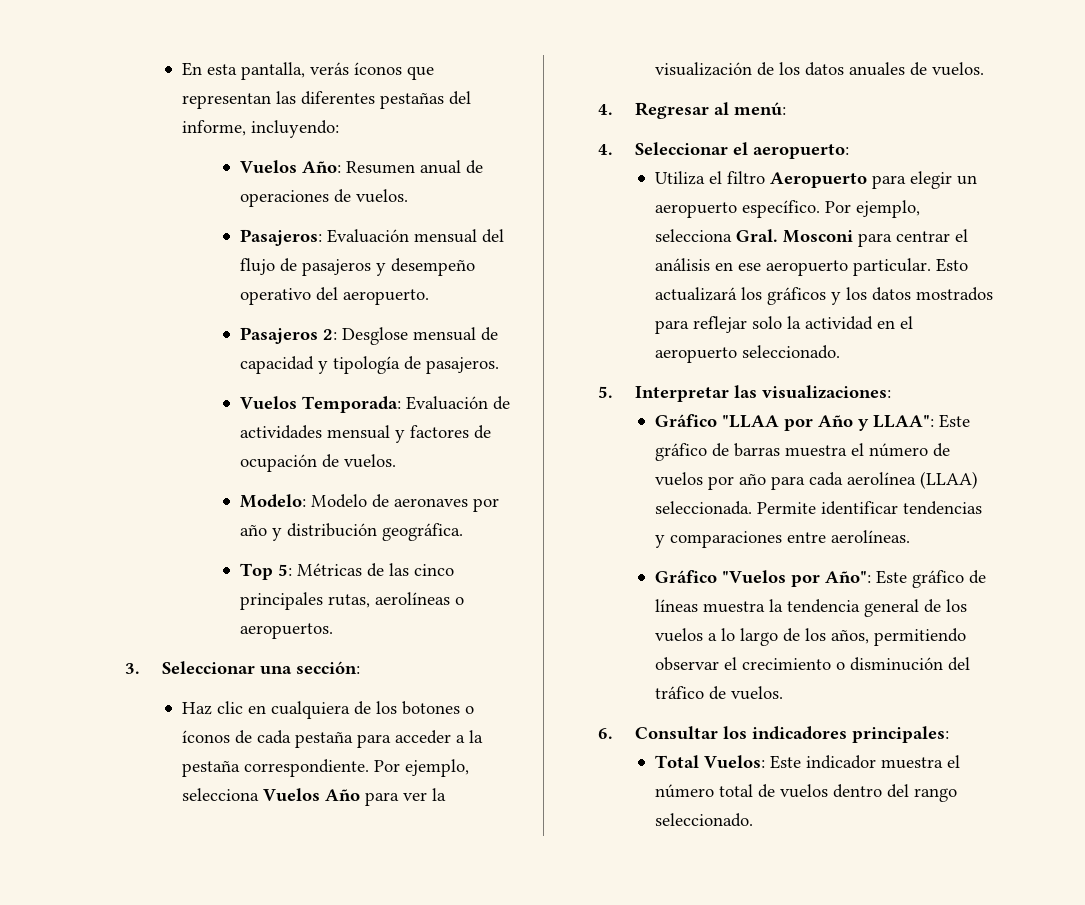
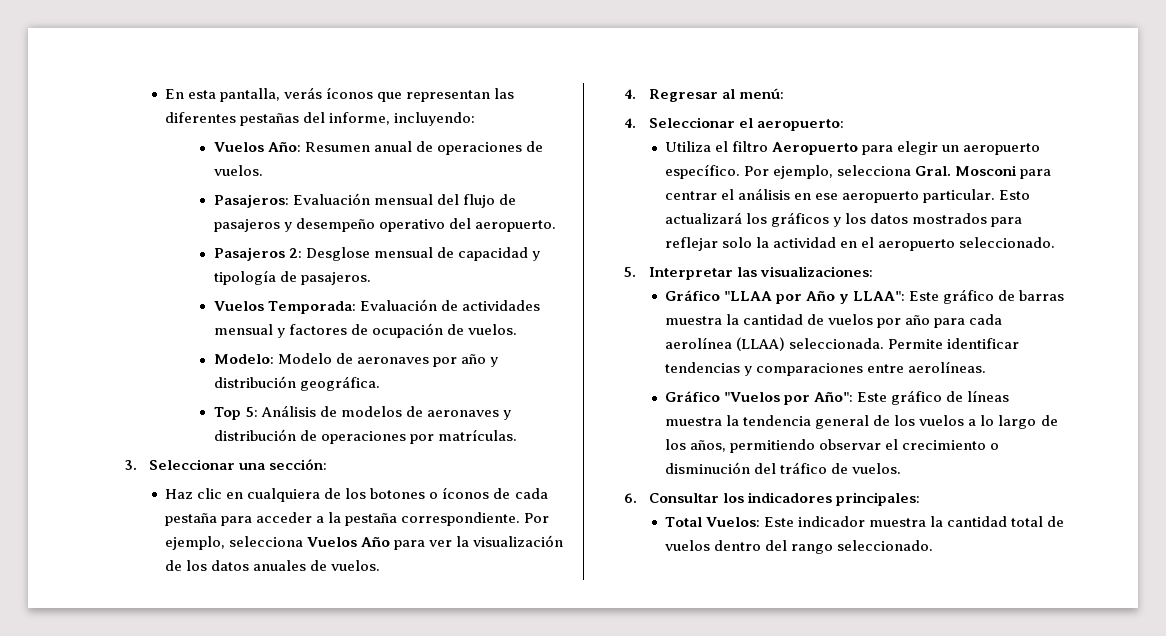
[296,563,454,577] [239,592,464,610] [239,623,333,639] Métricas de las cinco principales rutas, aerolíneas o aeropuertos. -> [260,405,511,420] [213,429,517,444] Análisis de modelos de aeronaves y distribución de operaciones por matrículas.
[850,443,928,457] el número -> [726,314,804,325] la cantidad
[946,755,960,768] [654,784,714,798] el número -> [930,516,1008,527] la cantidad

